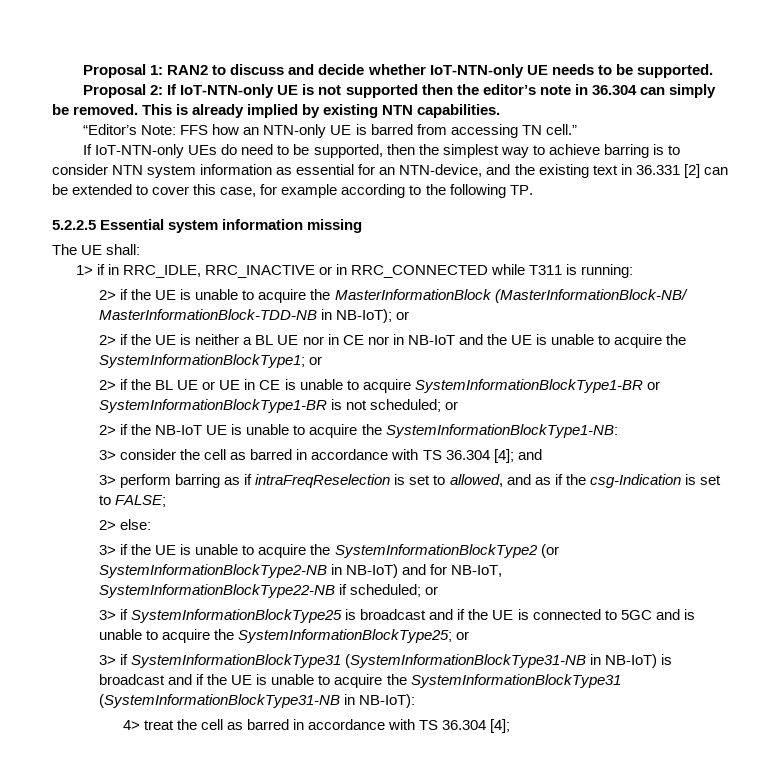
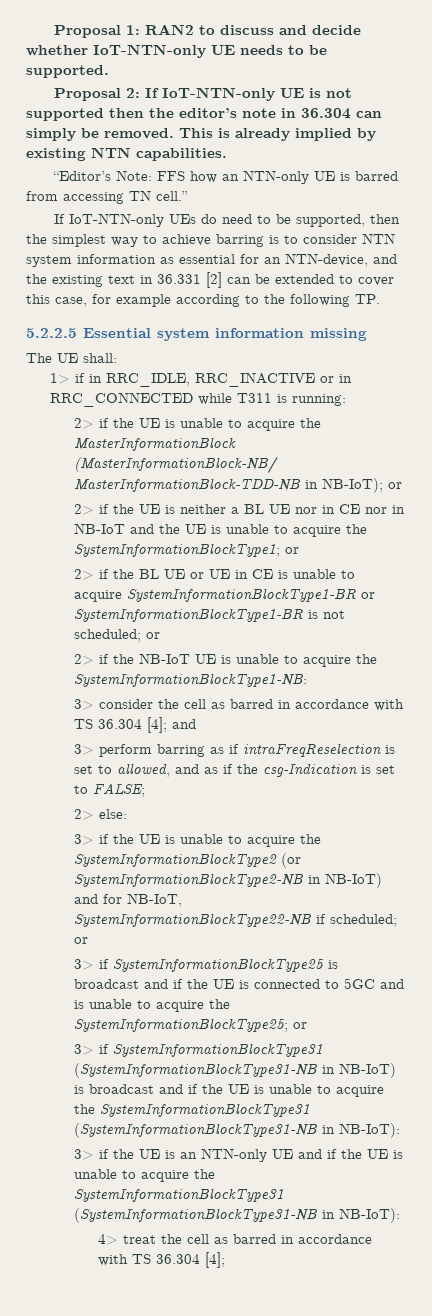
(416, 701) none -> [74,1148,404,1162] [74,1169,216,1182] [74,1188,285,1202] [74,1208,401,1223] // 3> if the UE is an NTN-only UE and if the UE is unable to acquire the SystemInformationBlockType31 (SystemInformationBlockType31-NB in NB-IoT):

